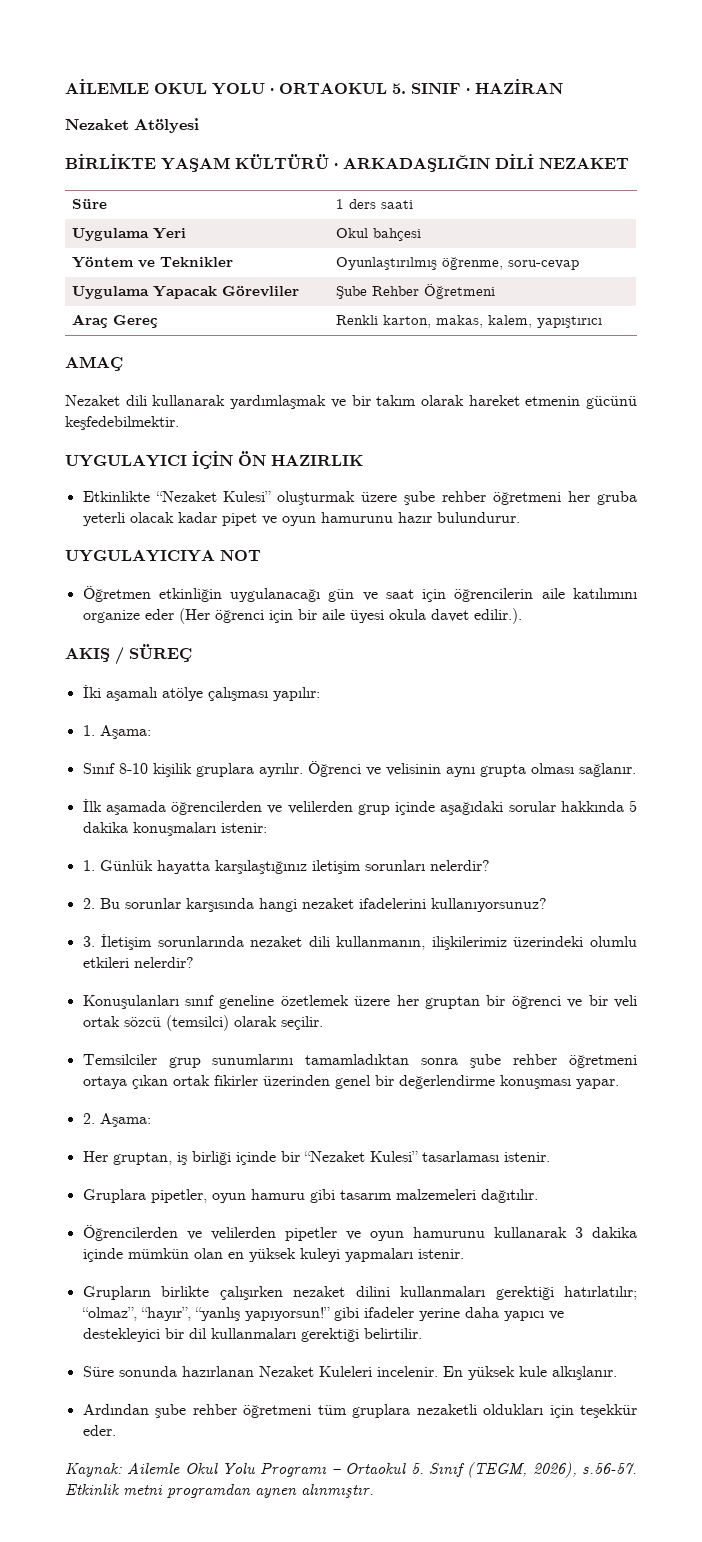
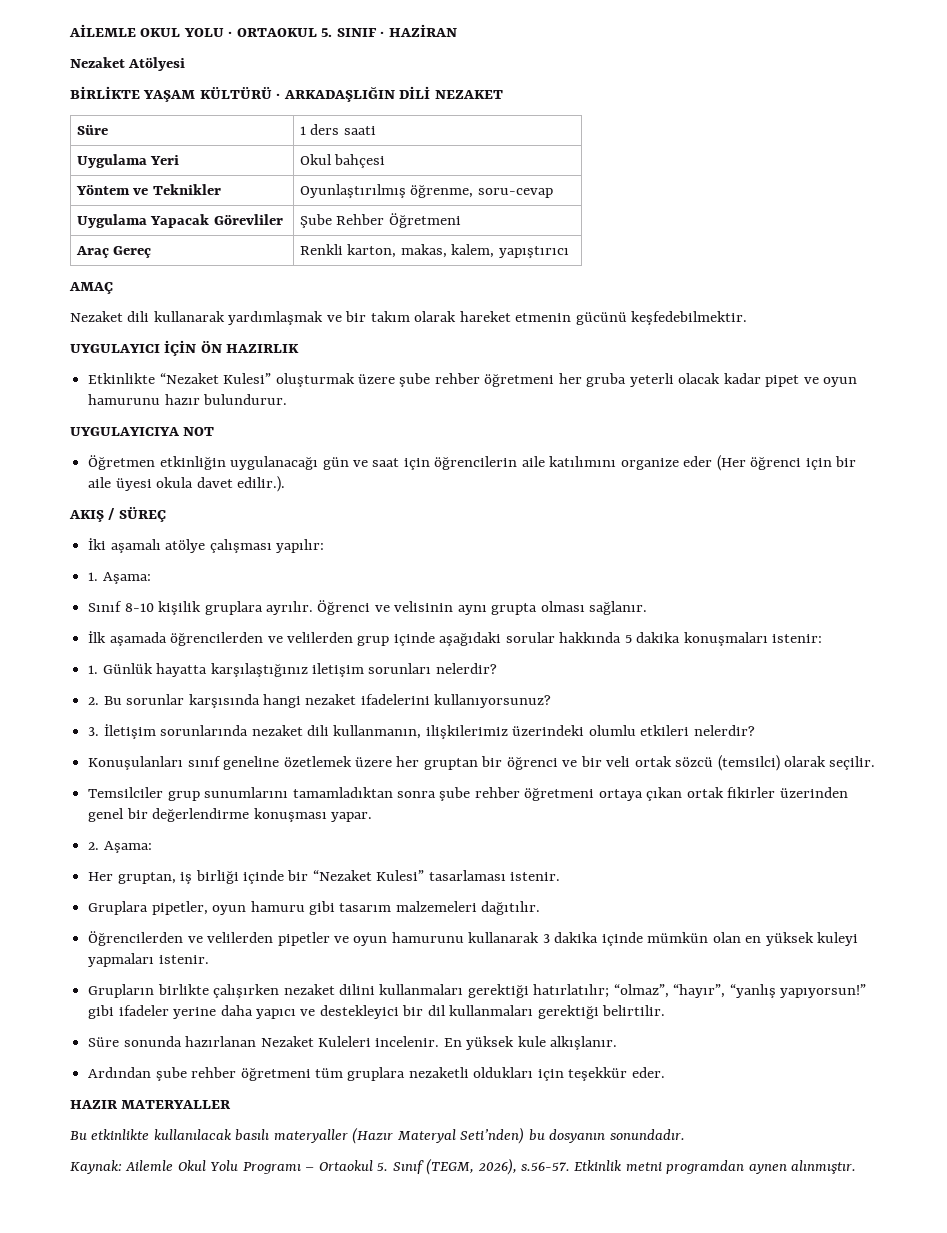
(116, 1430) none -> [70,1100,232,1109] [70,1127,685,1144] // HAZIR MATERYALLER // Bu etkinlikte kullanılacak basılı materyaller (Hazır Materyal Seti’nden) bu dosyanın sonundadır.

